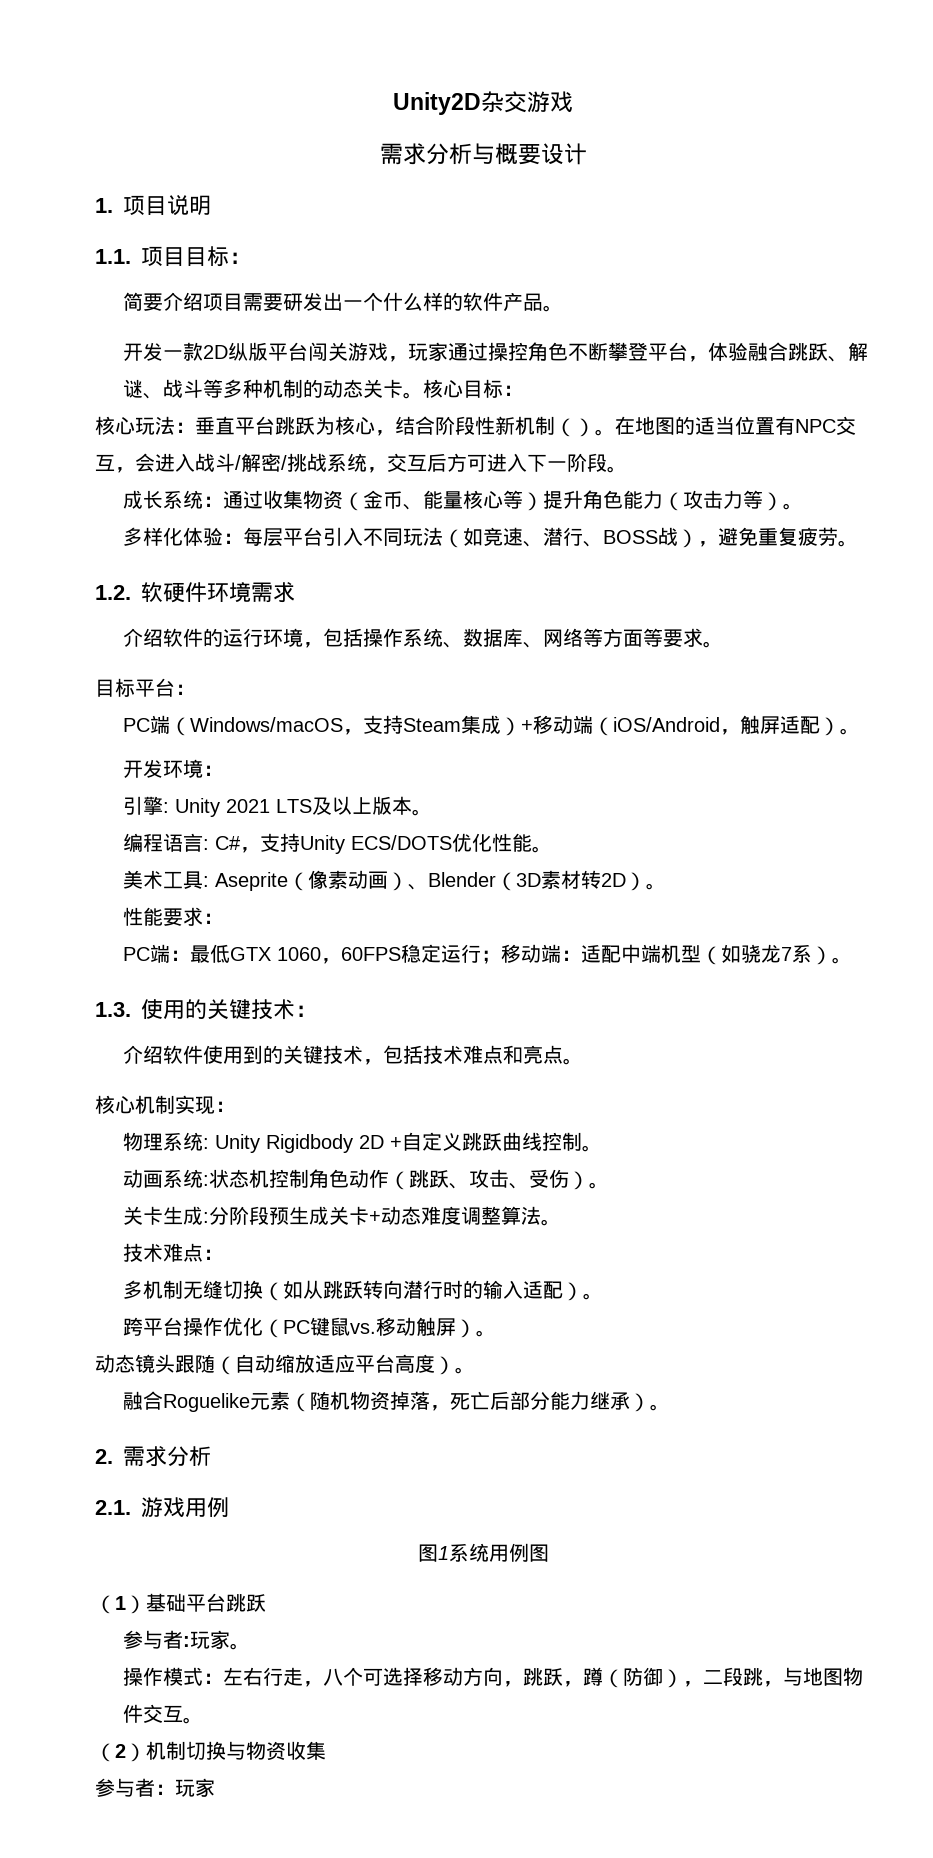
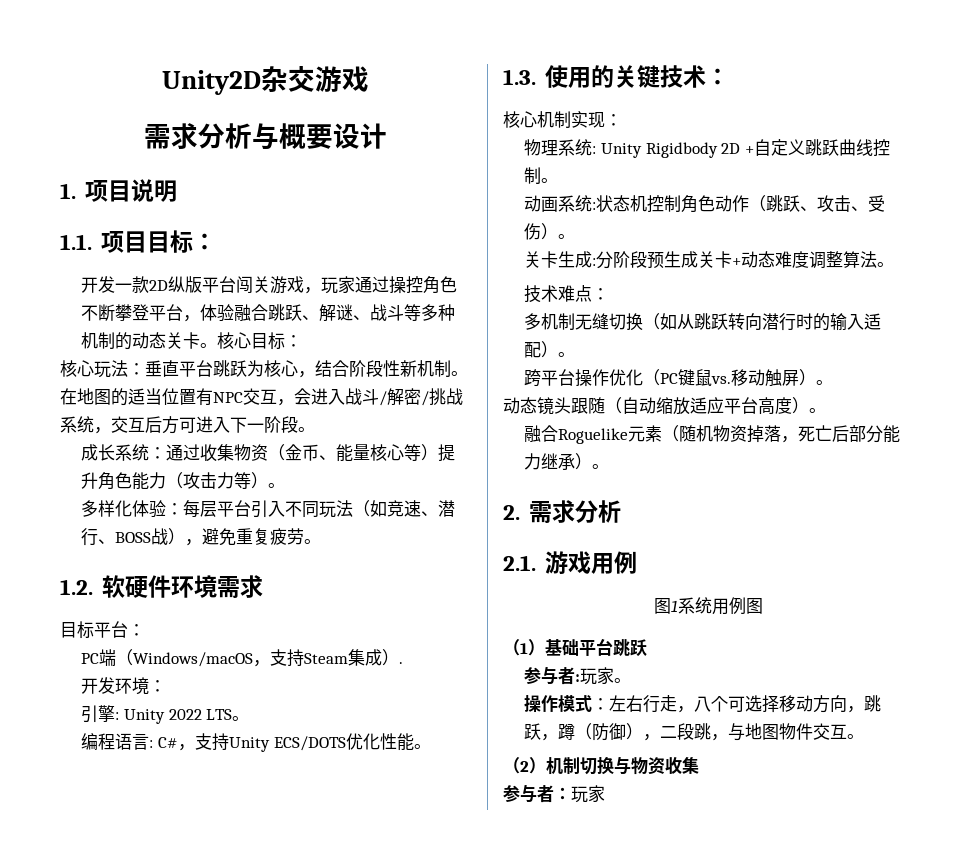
[123,292,564,312] // 简要介绍项目需要研发出一个什么样的软件产品。 -> (216, 241) none
[555,418,595,437] （） -> (451, 368) none
[123,628,724,648] // 介绍软件的运行环境，包括操作系统、数据库、网络等方面等要求。 -> (263, 586) none
[521,715,861,736] +移动端（iOS/Android，触屏适配）。 -> [399,662,404,664] .
[226,796,413,815] 2021 LTS及以上版本 -> [168,709,233,720] 2022 LTS
[123,870,667,891] [123,907,224,926] [123,944,853,965] // 美术工具: Aseprite（像素动画）、Blender（3D素材转2D）。 // 性能要求： // PC端：最低GTX 1060，60FPS稳定运行；移动端：适配中端机型（如骁龙7系）。 -> (431, 746) none
[123,1045,584,1065] // 介绍软件使用到的关键技术，包括技术难点和亮点。 -> (729, 76) none

